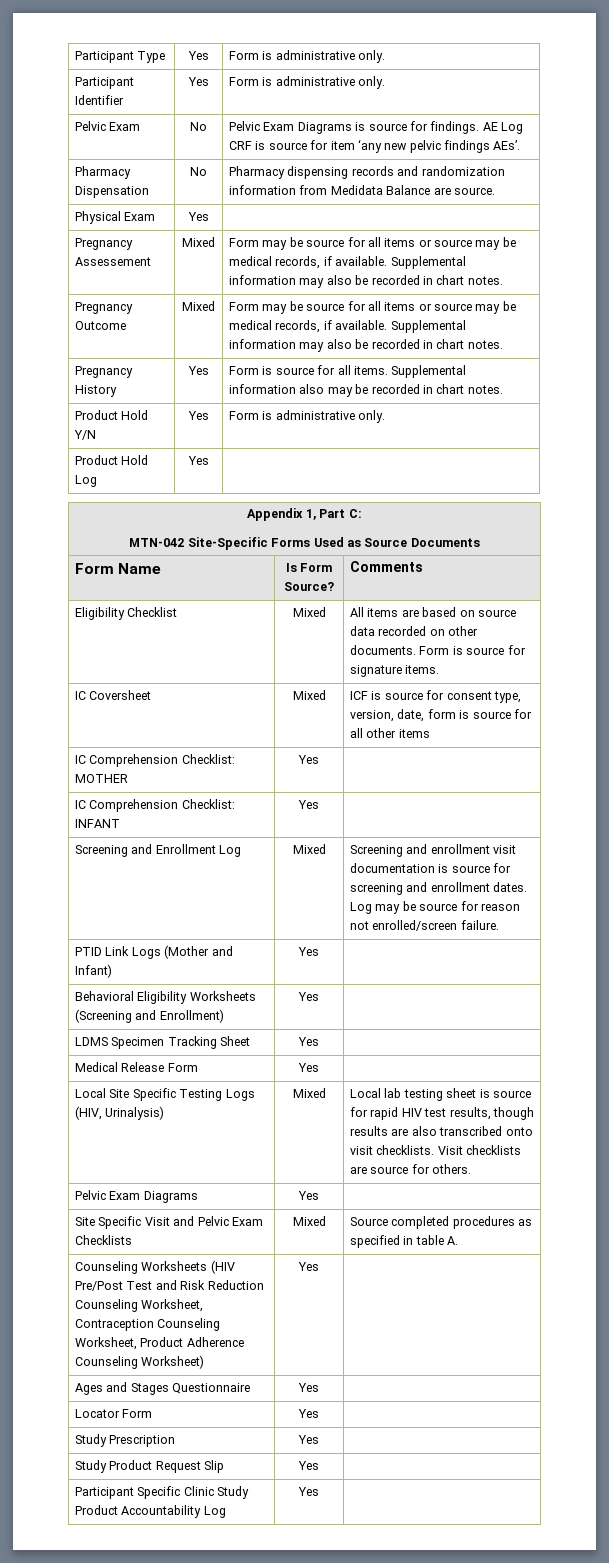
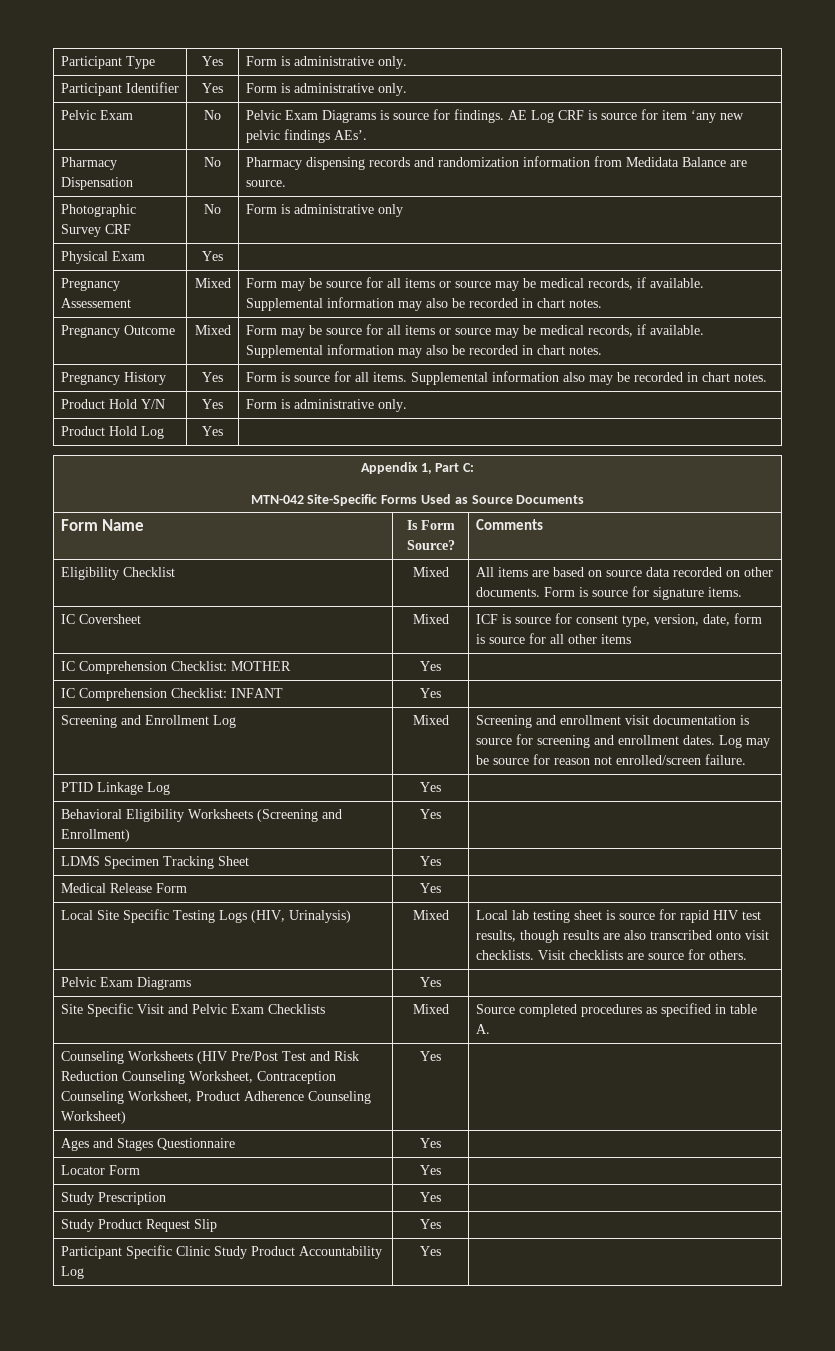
(495, 191) none -> [60,204,136,217] [60,224,131,237] [204,204,221,214] [245,204,403,217] // Photographic Survey CRF | No | Form is administrative only
[105,945,233,959] [75,964,113,978] Link Logs (Mother and Infant) -> [96,782,170,795] Linkage Log

